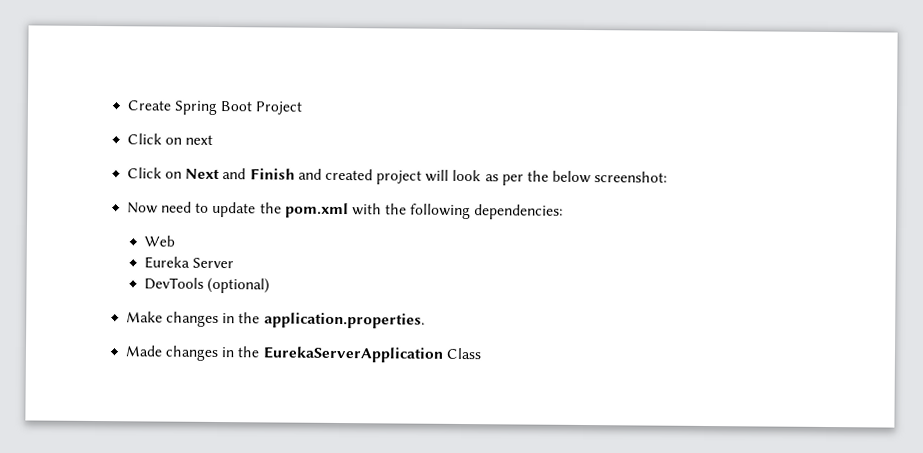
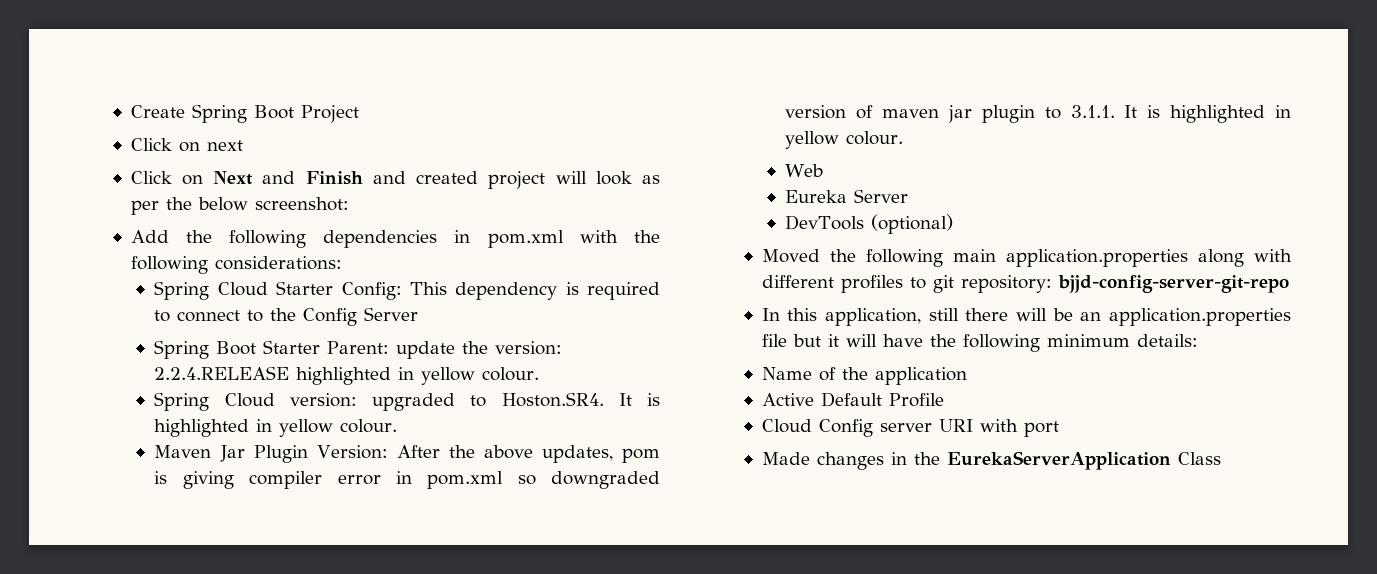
[126,201,564,220] Now need to update the pom.xml with the following dependencies: -> [130,230,660,248] [130,256,342,274] [154,281,660,300] [154,307,419,326] [154,340,563,359] [154,366,540,385] [154,392,660,411] [154,419,398,437] [154,445,660,463] [154,471,660,489] [785,105,1291,123] [785,131,904,149] Add the following dependencies in pom.xml with the following considerations: // Spring Cloud Starter Config: This dependency is required to connect to the Config Server // Spring Boot Starter Parent: update the version: 2.2.4.RELEASE highlighted in yellow colour. // Spring Cloud version: upgraded to Hoston.SR4. It is highlighted in yellow colour. // Maven Jar Plugin Version: After the above updates, pom is giving compiler error in pom.xml so downgraded version of maven jar plugin to 3.1.1. It is highlighted in yellow colour.
[125,311,425,329] Make changes in the application.properties. -> [761,249,1292,267] [761,275,1289,293] [761,308,1291,326] [761,334,1198,352] [761,367,967,385] [761,392,944,407] [761,419,1059,437] Moved the following main application.properties along with different profiles to git repository: bjjd-config-server-git-repo // In this application, still there will be an application.properties file but it will have the following minimum details: // Name of the application // Active Default Profile // Cloud Config server URI with port

